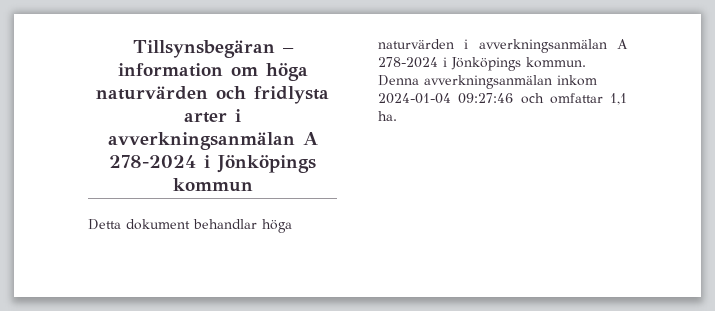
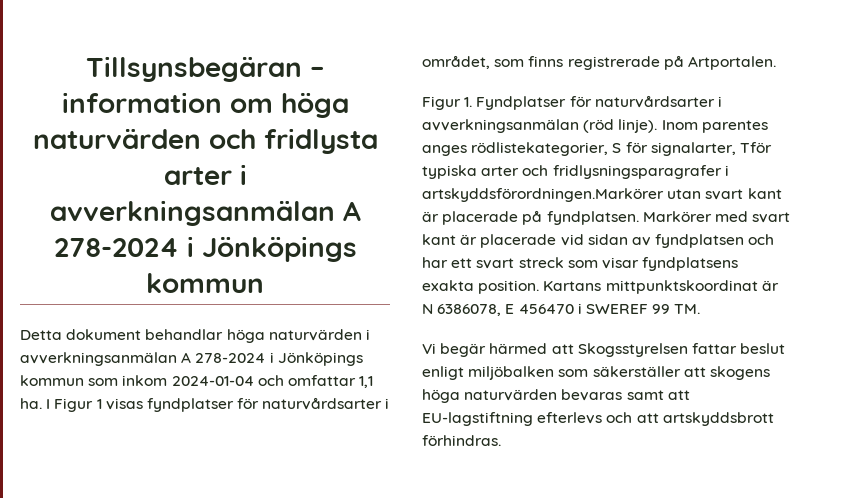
[526,57,586,68] [378,75,552,89] kommun. Denna avverkningsanmälan -> [20,375,119,386] kommun som
[458,93,514,104] 09:27:46 -> (254, 381) none
(397, 116) none -> [46,397,390,412] [422,55,776,70] [422,95,722,110] [422,119,768,133] [422,142,772,156] [422,165,729,179] [422,188,782,202] [422,210,791,225] [422,234,775,248] [422,257,739,271] [422,280,779,294] [422,303,701,316] [422,343,786,357] [422,366,770,380] [422,389,690,403] [422,412,774,426] [422,435,501,446] I Figur 1 visas fyndplatser för naturvårdsarter i området, som finns registrerade på Artportalen. // Figur 1. Fyndplatser för naturvårdsarter i avverkningsanmälan (röd linje). Inom parentes anges rödlistekategorier, S för signalarter, Tför typiska arter och fridlysningsparagrafer i artskyddsförordningen.Markörer utan svart kant är placerade på fyndplatsen. Markörer med svart kant är placerade vid sidan av fyndplatsen och har ett svart streck som visar fyndplatsens exakta position. Kartans mittpunktskoordinat är N 6386078, E 456470 i SWEREF 99 TM. // Vi begär härmed att Skogsstyrelsen fattar beslut enligt miljöbalken som säkerställer att skogens höga naturvärden bevaras samt att EU-lagstiftning efterlevs och att artskyddsbrott förhindras.

